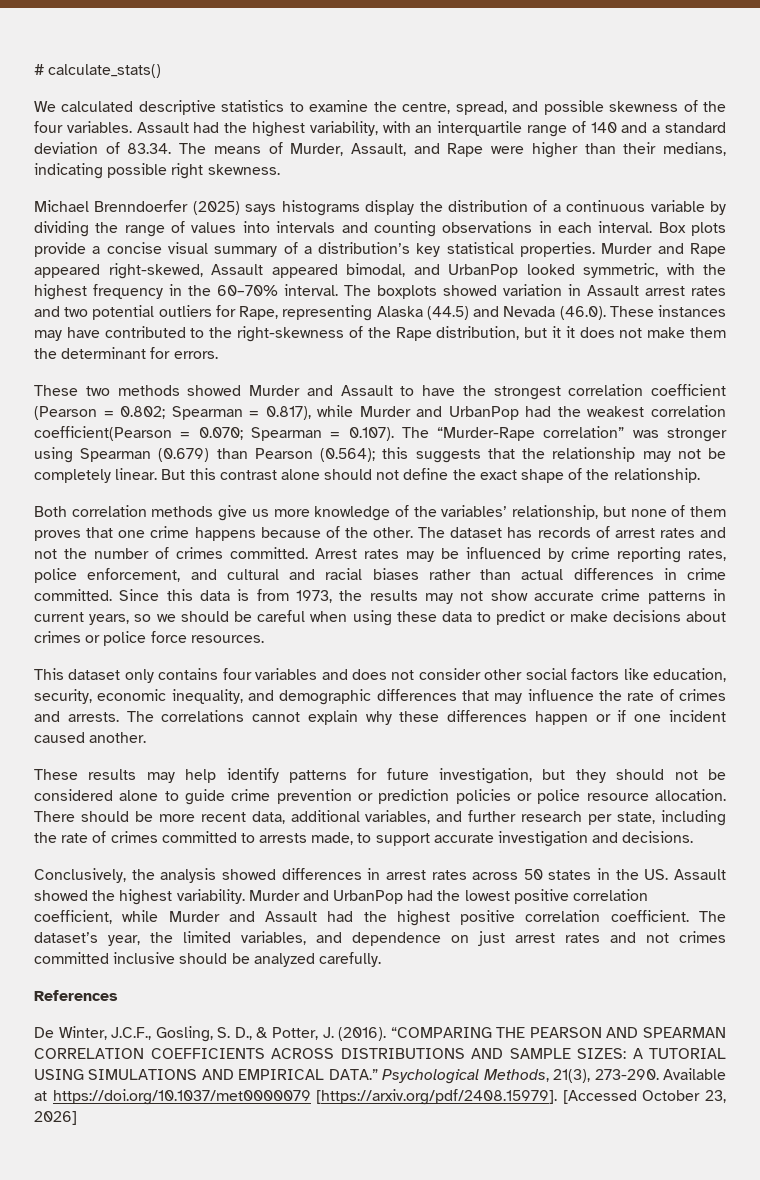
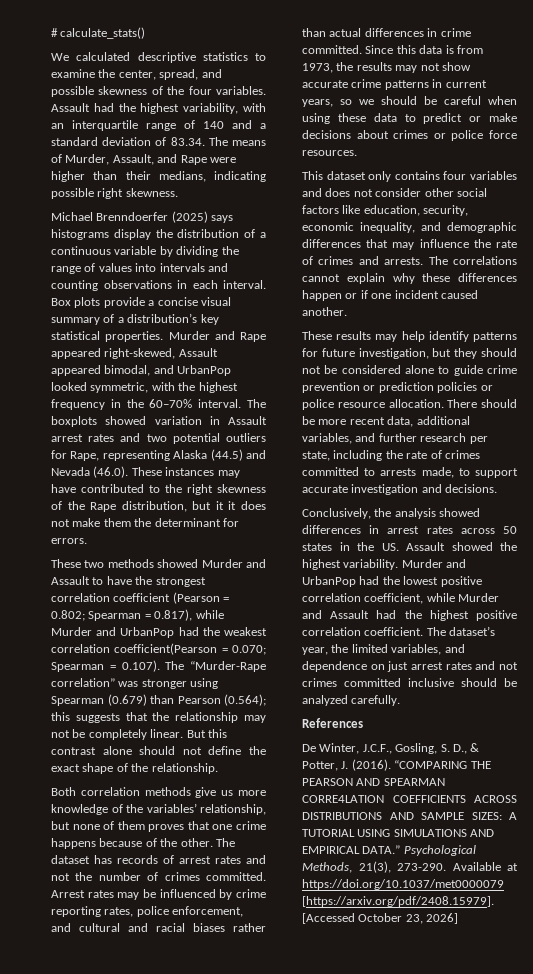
[402,102,451,114] centre, -> [118,70,156,80] center,
[237,326,345,342] right-skewness -> [187,484,266,495] right skewness
[34,1048,144,1059] CORRELATION -> [302,795,384,803] CORRE4LATION

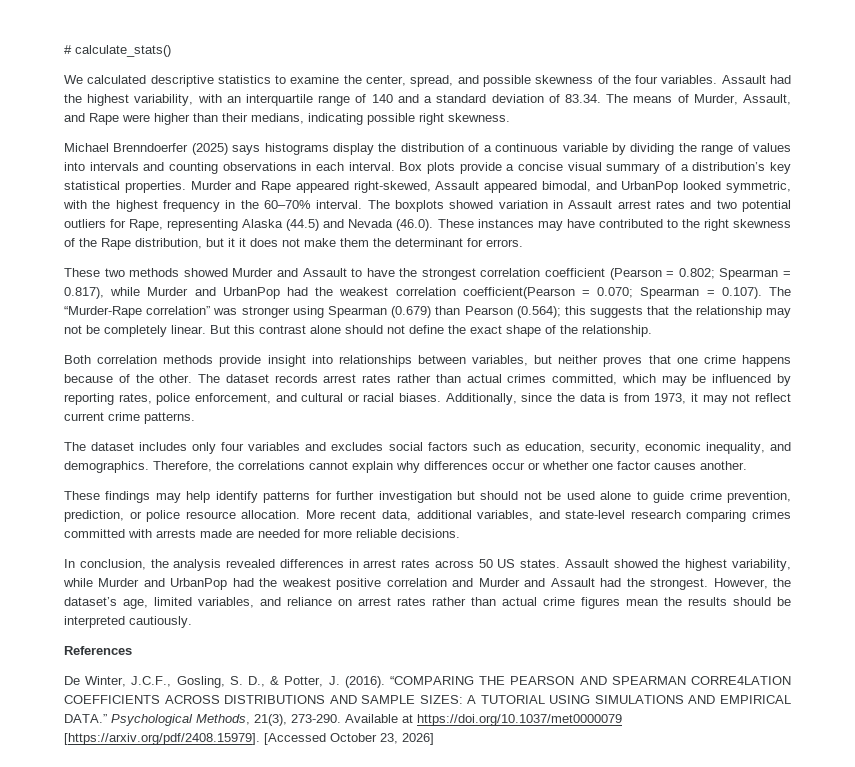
[195,787,266,798] [51,803,266,815] [51,821,145,830] give us more knowledge of the variables’ relationship, but none of them -> [219,355,599,367] provide insight into relationships between variables, but neither
[94,855,266,864] [51,872,266,881] [51,890,114,898] has records of arrest rates and not the number of crimes committed. Arrest rates -> [274,374,656,385] records arrest rates rather than actual crimes committed, which
[236,889,266,898] crime -> (792, 380) none
[128,923,266,932] [302,28,471,37] [302,45,483,54] [302,62,471,73] [302,79,487,90] [302,96,517,107] [302,113,517,124] [302,130,517,141] [302,150,357,156] [302,171,517,182] [302,188,487,197] [302,205,361,214] and racial biases rather than actual differences in crime committed. Since this data is from 1973, the results may not show accurate crime patterns in current years, so we should be careful when using these data to predict or make decisions about crimes or police force resources. // This dataset only contains four variables and does not consider other social factors like -> [347,393,792,405] [64,412,195,424] [64,442,520,454] or racial biases. Additionally, since the data is from 1973, it may not reflect current crime patterns. // The dataset includes only four variables and excludes social factors such as
[447,222,517,233] [302,239,517,250] [302,256,517,265] [302,273,517,284] [302,290,478,301] demographic differences that may influence the rate of crimes and arrests. The correlations cannot explain why these differences happen or if one incident caused -> [64,461,696,473] demographics. Therefore, the correlations cannot explain why differences occur or whether one factor causes
[336,331,372,340] results -> [105,491,151,503] findings
[321,348,478,359] future investigation, but they -> [336,491,476,503] further investigation but
[341,365,401,374] considered -> [566,491,595,500] used
[302,382,493,393] [302,399,517,410] [302,416,347,425] prevention or prediction policies or police resource allocation. There should be more -> [727,491,792,503] [64,510,335,522] prevention, prediction, or police resource allocation. More
[378,433,488,444] [302,450,480,461] [302,467,518,478] [302,484,442,495] further research per state, including the rate of crimes committed to arrests made, to support accurate investigation and -> [565,510,791,522] [64,529,397,538] state-level research comparing crimes committed with arrests made are needed for more reliable
[302,508,371,519] Conclusively, -> [64,559,146,570] In conclusion,
[439,508,481,517] showed -> [226,559,276,568] revealed
[302,542,399,551] states in the US. -> [497,559,561,568] US states.
[343,559,467,570] [302,576,482,587] [302,593,455,604] variability. Murder and UrbanPop had the lowest positive correlation coefficient, while -> [731,559,791,571] [63,578,474,590] variability, while Murder and UrbanPop had the weakest positive correlation and
[429,610,517,621] [302,626,496,636] [302,644,465,655] [302,661,518,672] [302,678,517,687] [302,695,401,706] highest positive correlation coefficient. The dataset’s year, the limited variables, and dependence on just arrest rates and not crimes committed inclusive should be analyzed carefully. -> [650,578,792,590] [64,597,791,609] [64,616,192,628] strongest. However, the dataset’s age, limited variables, and reliance on arrest rates rather than actual crime figures mean the results should be interpreted cautiously.

